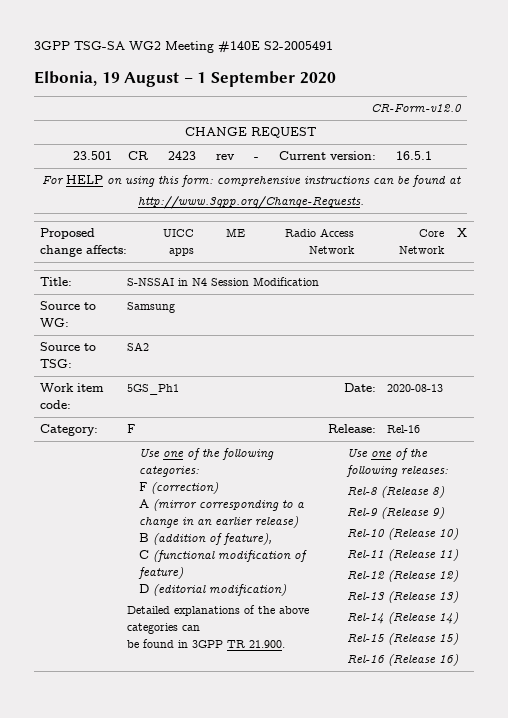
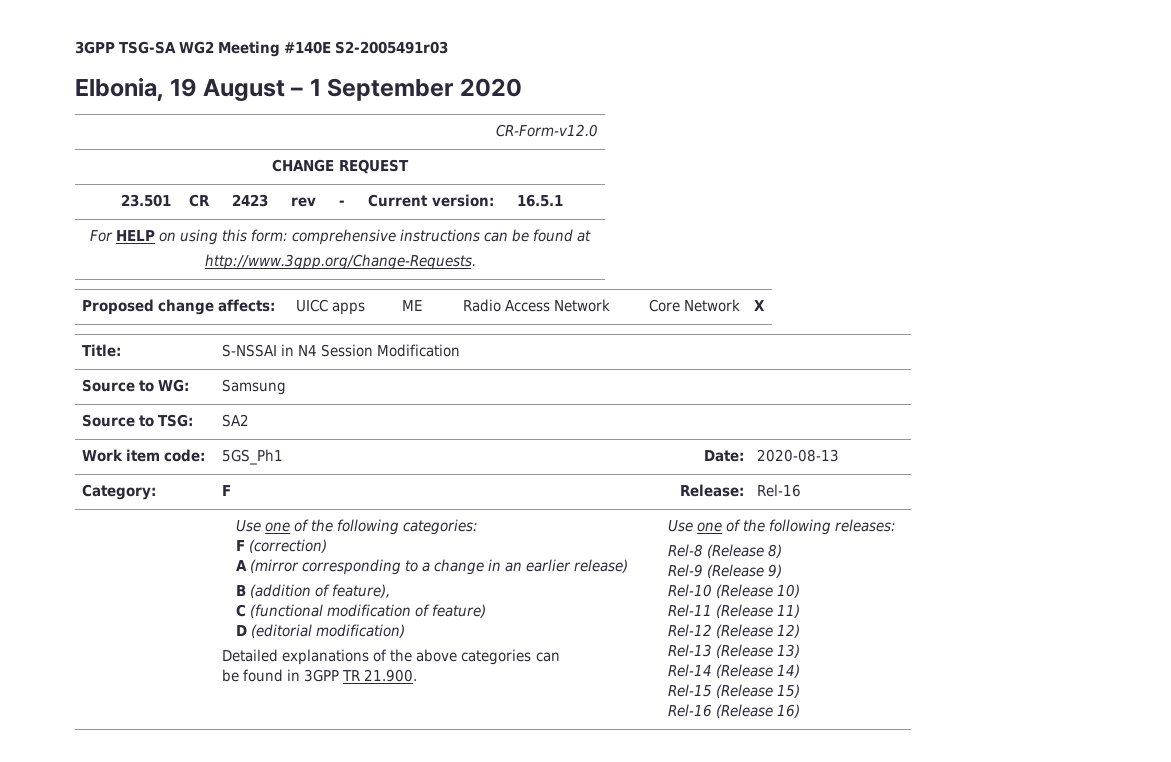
[264,41,333,50] S2-2005491 -> [335,41,449,54] S2-2005491r03

